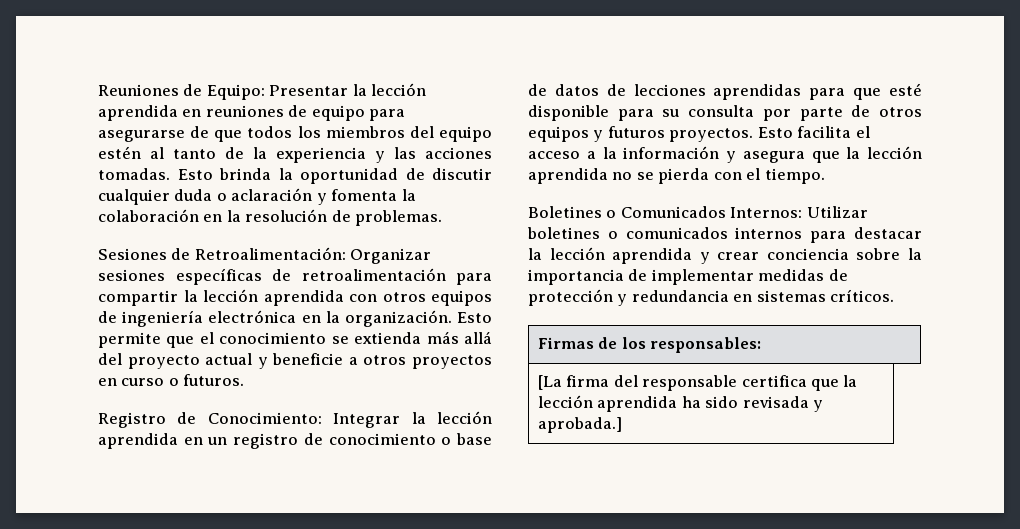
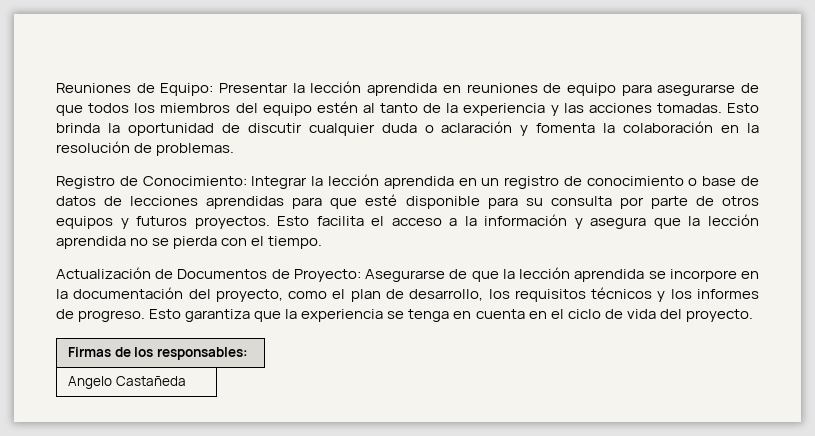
[98,247,432,264] [98,268,492,285] [98,289,492,306] [98,310,492,327] [98,331,492,348] [98,353,492,369] [98,374,245,386] // Sesiones de Retroalimentación: Organizar sesiones específicas de retroalimentación para compartir la lección aprendida con otros equipos de ingeniería electrónica en la organización. Esto permite que el conocimiento se extienda más allá del proyecto actual y beneficie a otros proyectos en curso o futuros. -> (235, 149) none
[528,206,868,218] [527,227,922,243] [528,247,922,264] [528,269,848,285] [528,289,895,306] [537,337,762,353] [537,375,858,391] [537,395,824,412] [537,417,622,433] Boletines o Comunicados Internos: Utilizar boletines o comunicados internos para destacar la lección aprendida y crear conciencia sobre la importancia de implementar medidas de protección y redundancia en sistemas críticos. // Firmas de los responsables: // [La firma del responsable certifica que la lección aprendida ha sido revisada y aprobada.] -> [56,267,760,282] [56,287,760,302] [56,309,753,322] [67,347,248,360] [67,376,186,389] Actualización de Documentos de Proyecto: Asegurarse de que la lección aprendida se incorpore en la documentación del proyecto, como el plan de desarrollo, los requisitos técnicos y los informes de progreso. Esto garantiza que la experiencia se tenga en cuenta en el ciclo de vida del proyecto. // Firmas de los responsables: // Angelo Castañeda

